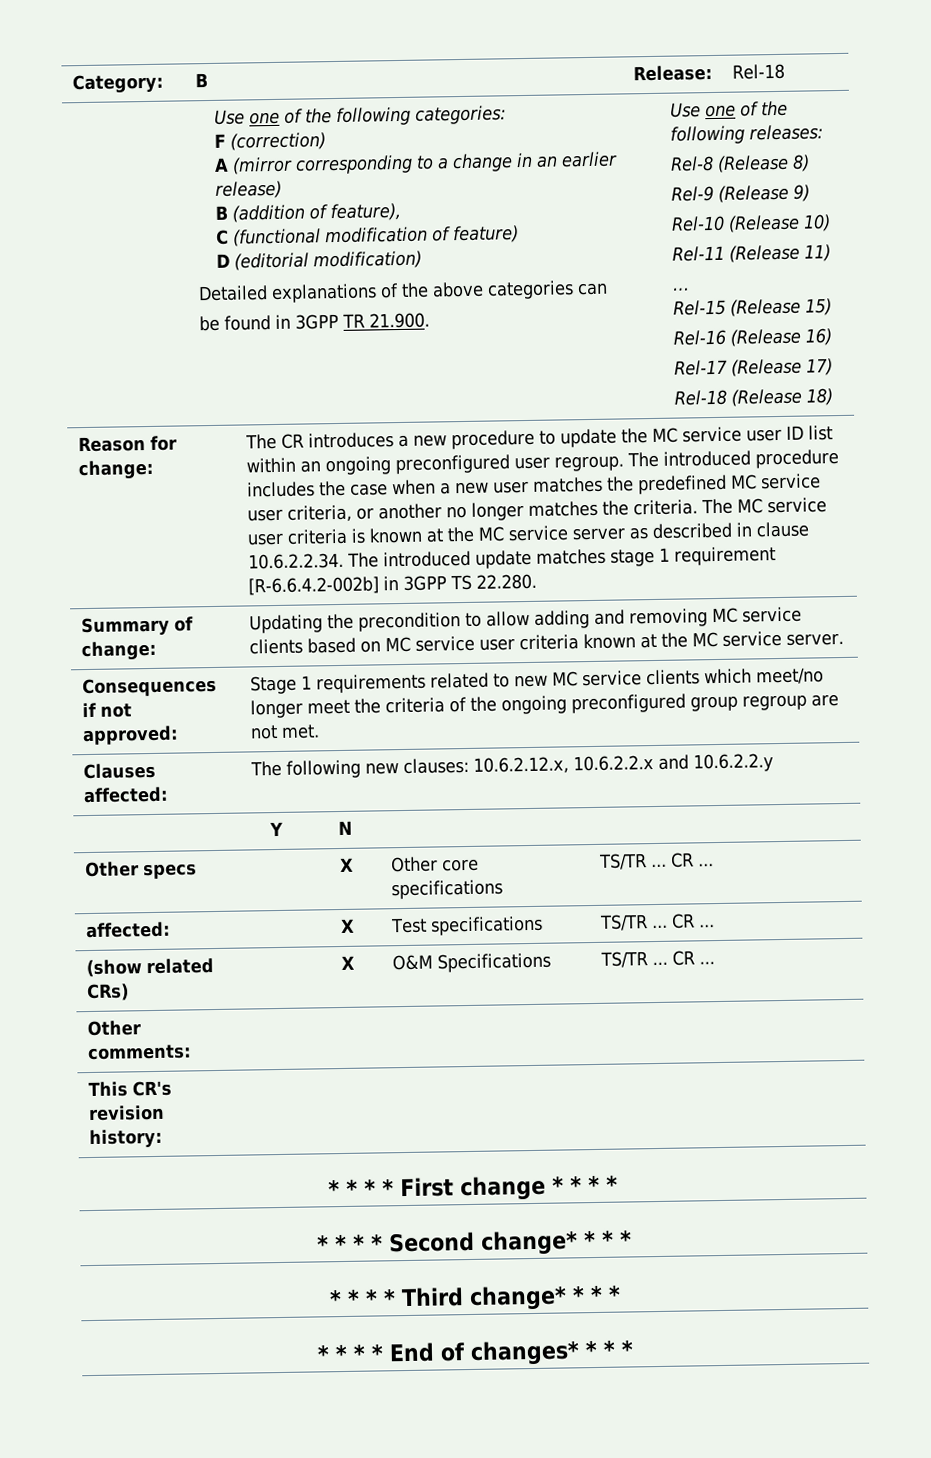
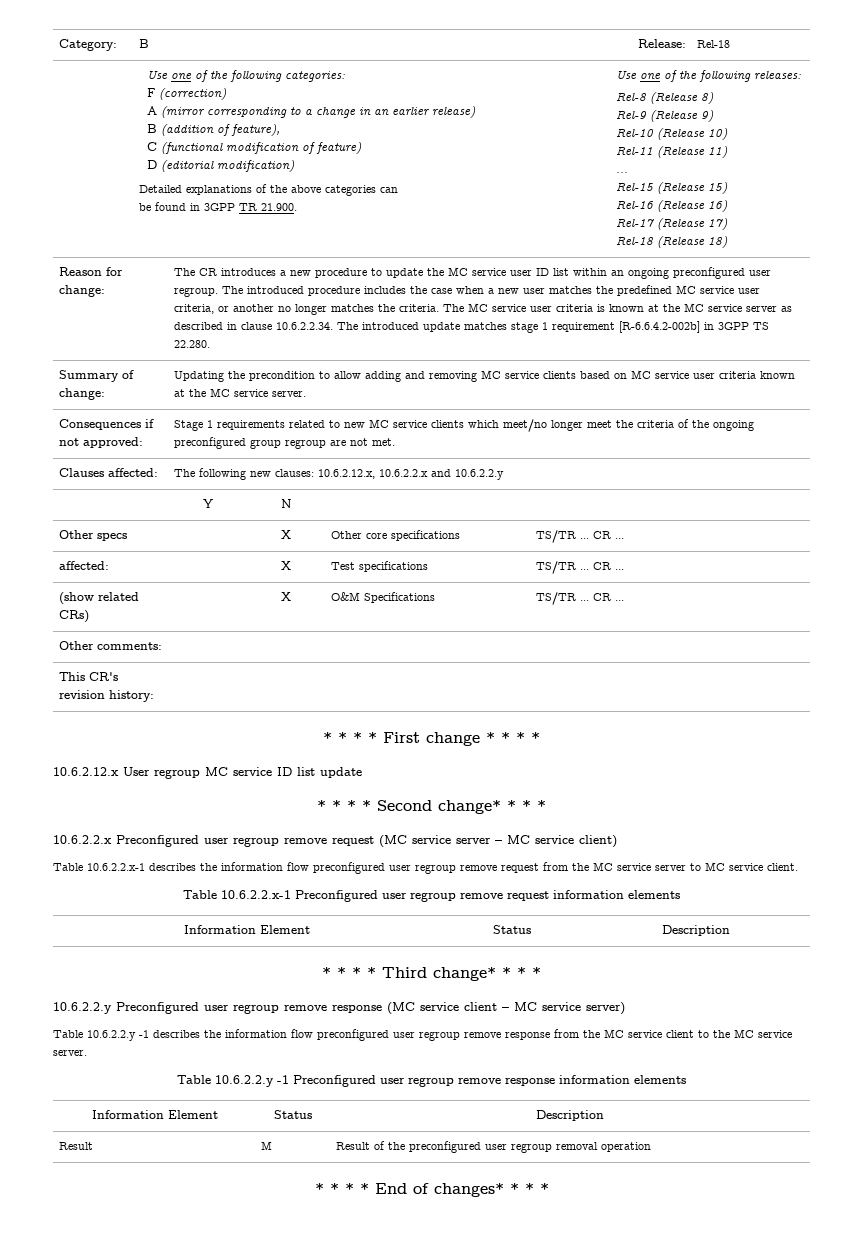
(618, 1183) none -> [53,767,362,779] // 10.6.2.12.x User regroup MC service ID list update
(632, 1238) none -> [53,835,617,848] [53,862,798,874] [183,890,680,902] [184,925,310,934] [492,925,531,934] [662,925,730,936] // 10.6.2.2.x Preconfigured user regroup remove request (MC service server – MC service client) // Table 10.6.2.2.x-1 describes the information flow preconfigured user regroup remove request from the MC service server to MC service client. // Table 10.6.2.2.x-1 Preconfigured user regroup remove request information elements // Information Element | Status | Description
(621, 1293) none -> [53,1002,625,1015] [53,1029,792,1041] [53,1050,87,1056] [177,1075,686,1087] [91,1110,218,1119] [274,1110,312,1119] [536,1110,604,1121] [59,1142,94,1150] [261,1141,273,1150] [336,1141,652,1153] // 10.6.2.2.y Preconfigured user regroup remove response (MC service client – MC service server) // Table 10.6.2.2.y -1 describes the information flow preconfigured user regroup remove response from the MC service client to the MC service server. // Table 10.6.2.2.y -1 Preconfigured user regroup remove response information elements // Information Element | Status | Description // Result | M | Result of the preconfigured user regroup removal operation

